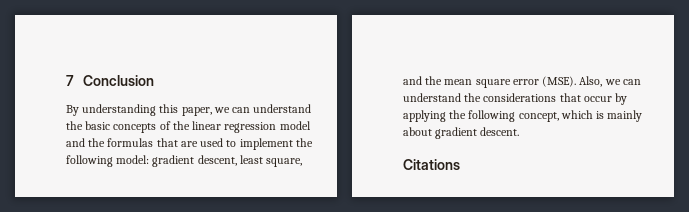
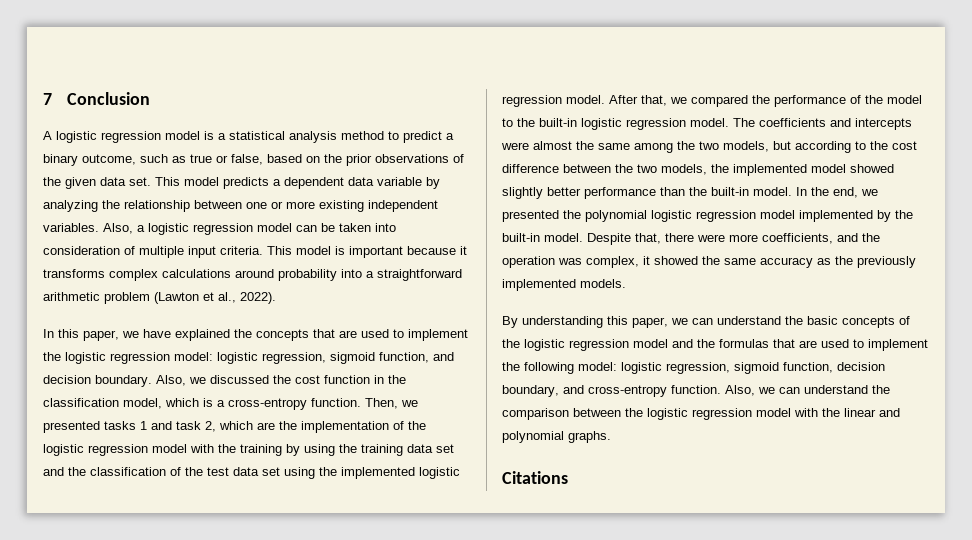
(154, 80) none -> [43,131,454,143] [43,154,464,166] [43,177,440,189] [43,200,438,212] [43,223,396,235] [43,246,467,258] [43,269,462,281] [43,292,276,304] [43,329,468,341] [43,352,454,364] [43,375,406,387] [43,398,418,410] [43,421,426,433] [43,444,454,456] [43,467,460,479] [502,95,922,107] [502,118,912,130] [501,141,917,153] [502,164,894,176] [502,187,878,199] [502,210,913,222] [502,233,880,245] [502,256,916,268] [502,279,626,291] // A logistic regression model is a statistical analysis method to predict a binary outcome, such as true or false, based on the prior observations of the given data set. This model predicts a dependent data variable by analyzing the relationship between one or more existing independent variables. Also, a logistic regression model can be taken into consideration of multiple input criteria. This model is important because it transforms complex calculations around probability into a straightforward arithmetic problem (Lawton et al., 2022). // In this paper, we have explained the concepts that are used to implement the logistic regression model: logistic regression, sigmoid function, and decision boundary. Also, we discussed the cost function in the classification model, which is a cross-entropy function. Then, we presented tasks 1 and task 2, which are the implementation of the logistic regression model with the training by using the training data set and the classification of the test data set using the implemented logistic regression model. After that, we compared the performance of the model to the built-in logistic regression model. The coefficients and intercepts were almost the same among the two models, but according to the cost difference between the two models, the implemented model showed slightly better performance than the built-in model. In the end, we presented the polynomial logistic regression model implemented by the built-in model. Despite that, there were more coefficients, and the operation was complex, it showed the same accuracy as the previously implemented models.
[192,121,222,130] linear -> [524,339,565,351] logistic
[152,155,303,167] [403,76,577,88] gradient descent, least square, and the mean square error (MSE). -> [621,362,885,374] [502,385,721,397] logistic regression, sigmoid function, decision boundary, and cross-entropy function.
[483,93,628,105] [403,110,643,122] [403,127,520,139] considerations that occur by applying the following concept, which is mainly about gradient descent. -> [502,408,900,420] [502,431,611,443] comparison between the logistic regression model with the linear and polynomial graphs.

